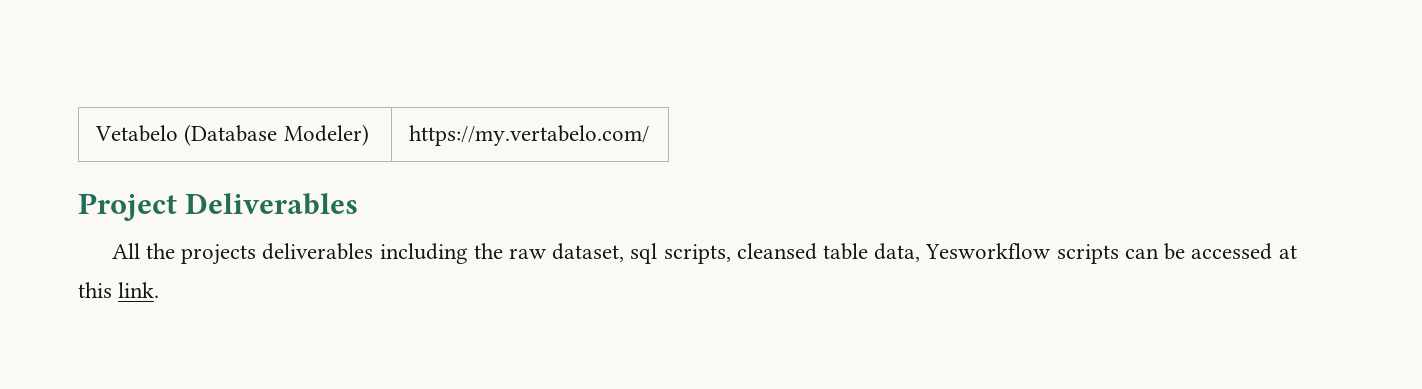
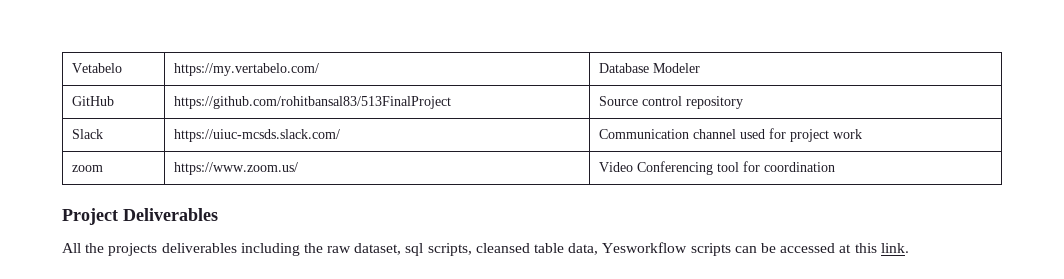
[184,124,369,146] (Database Modeler) -> (123, 68) none
(650, 135) none -> [599,63,701,73] [72,96,115,106] [174,96,452,109] [599,96,744,109] [72,129,104,139] [174,129,341,142] [599,128,863,142] [72,165,104,172] [174,162,299,175] [599,161,836,175] | Database Modeler // GitHub | https://github.com/rohitbansal83/513FinalProject | Source control repository // Slack | https://uiuc-mcsds.slack.com/ | Communication channel used for project work // zoom | https://www.zoom.us/ | Video Conferencing tool for coordination

